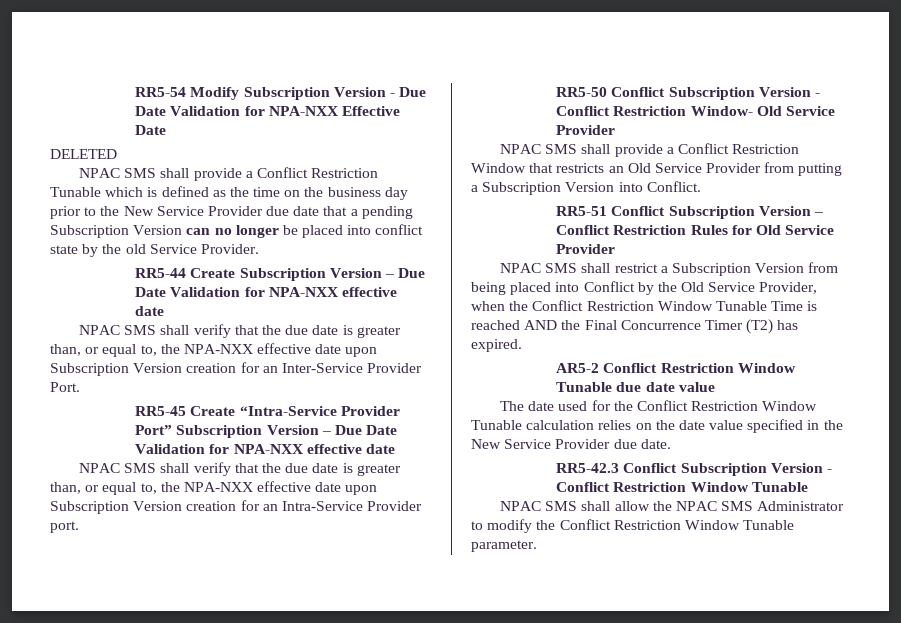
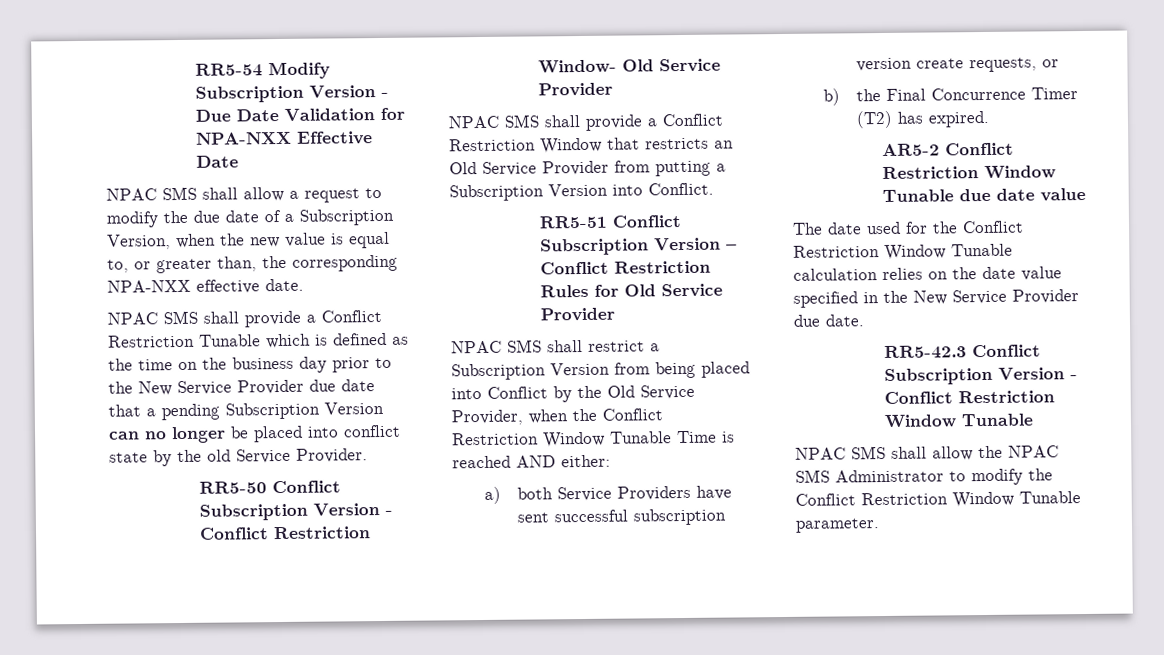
[50,149,117,159] DELETED -> [106,186,382,203] [106,208,394,228] [107,231,390,250] [107,254,398,274] [107,278,304,294] NPAC SMS shall allow a request to modify the due date of a Subscription Version, when the new value is equal to, or greater than, the corresponding NPA-NXX effective date.
[135,268,426,281] [135,287,397,297] [135,306,165,316] [79,324,401,338] [50,343,378,357] [50,362,423,376] [50,382,80,392] [135,406,400,416] [135,425,398,438] [135,444,395,454] [79,462,401,476] [50,481,378,495] [50,500,423,514] [50,521,79,533] // RR5-44 Create Subscription Version – Due Date Validation for NPA-NXX effective date // NPAC SMS shall verify that the due date is greater than, or equal to, the NPA-NXX effective date upon Subscription Version creation for an Inter-Service Provider Port. // RR5-45 Create “Intra-Service Provider Port” Subscription Version – Due Date Validation for NPA-NXX effective date // NPAC SMS shall verify that the due date is greater than, or equal to, the NPA-NXX effective date upon Subscription Version creation for an Intra-Service Provider port. -> (368, 455) none
(558, 325) none -> [561,454,611,468] [484,485,732,504] [516,508,726,526] [855,57,1059,73] [823,88,841,106] either: // a) both Service Providers have sent successful subscription version create requests, or // b)

